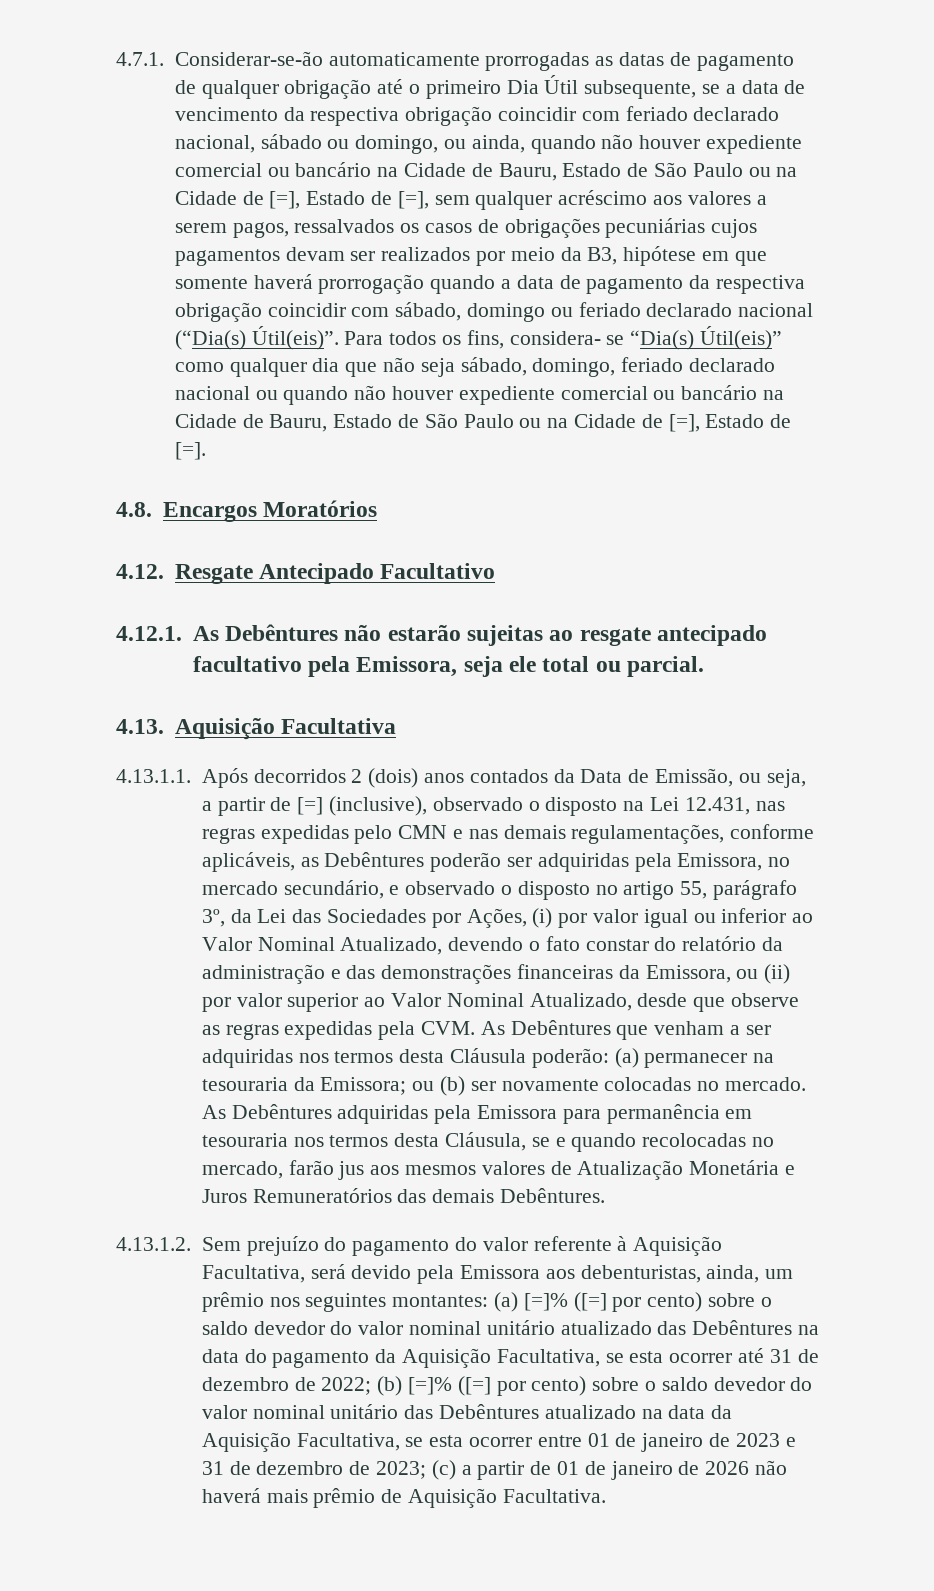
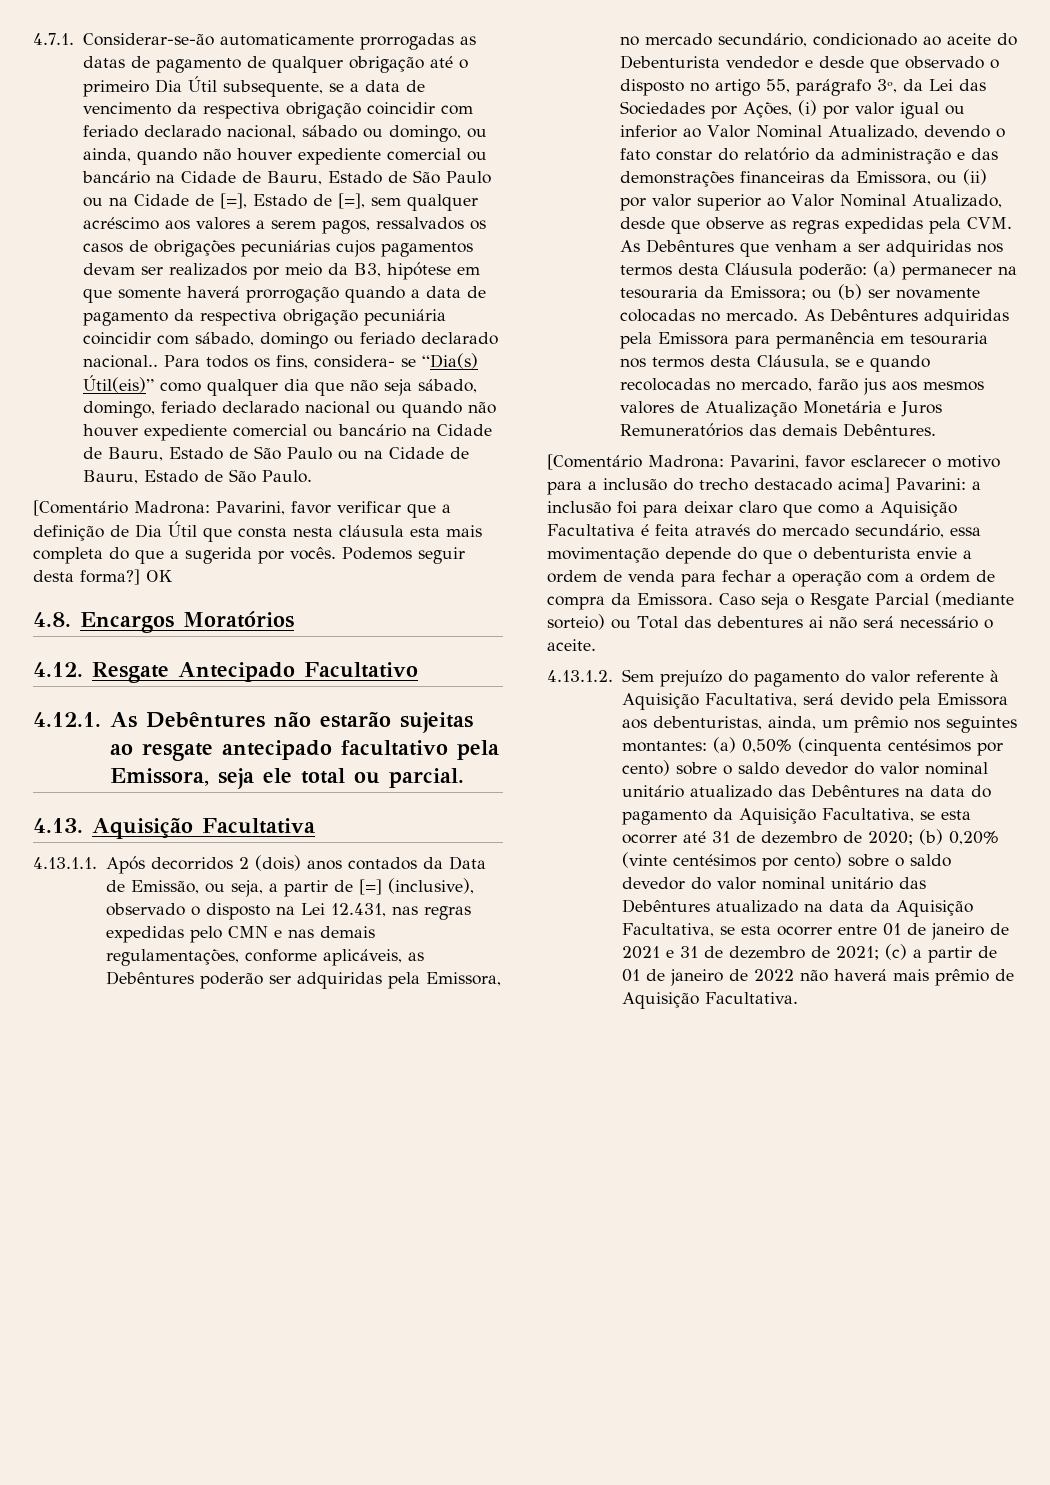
(262, 312) none -> [363,309,446,326] pecuniária
[738,303,814,317] [174,326,339,350] nacional (“Dia(s) Útil(eis)”. -> [82,355,158,368] nacional..
[668,414,792,432] [174,442,206,460] [=], Estado de [=]. -> [82,469,312,484] [33,500,451,518] [33,521,482,542] [33,547,465,564] [33,569,173,585] Bauru, Estado de São Paulo. // [Comentário Madrona: Pavarini, favor verificar que a definição de Dia Útil que consta nesta cláusula esta mais completa do que a sugerida por vocês. Podemos seguir desta forma?] OK
[389,885,400,895] e -> [812,33,1017,46] [619,55,899,73] condicionado ao aceite do Debenturista vendedor e desde que
(605, 1195) none -> [547,454,1000,470] [547,477,981,495] [547,501,957,518] [547,524,981,538] [547,547,972,564] [547,570,995,587] [547,591,1014,610] [547,614,993,630] [547,639,596,651] // [Comentário Madrona: Pavarini, favor esclarecer o motivo para a inclusão do trecho destacado acima] Pavarini: a inclusão foi para deixar claro que como a Aquisição Facultativa é feita através do mercado secundário, essa movimentação depende do que o debenturista envie a ordem de venda para fechar a operação com a ordem de compra da Emissora. Caso seja o Resgate Parcial (mediante sorteio) ou Total das debentures ai não será necessário o aceite.
[523,1292,607,1312] [=]% ([=] -> [741,737,971,756] 0,50% (cinquenta centésimos
[321,1376,491,1396] 2022; (b) [=]% ([=] -> [867,829,999,845] [621,852,756,868] 2020; (b) 0,20% (vinte centésimos
[735,1433,780,1447] 2023 -> [621,946,660,959] 2021
[375,1461,426,1479] 2023; -> [835,946,879,960] 2021;
[705,1461,750,1475] 2026 -> [753,969,794,982] 2022

